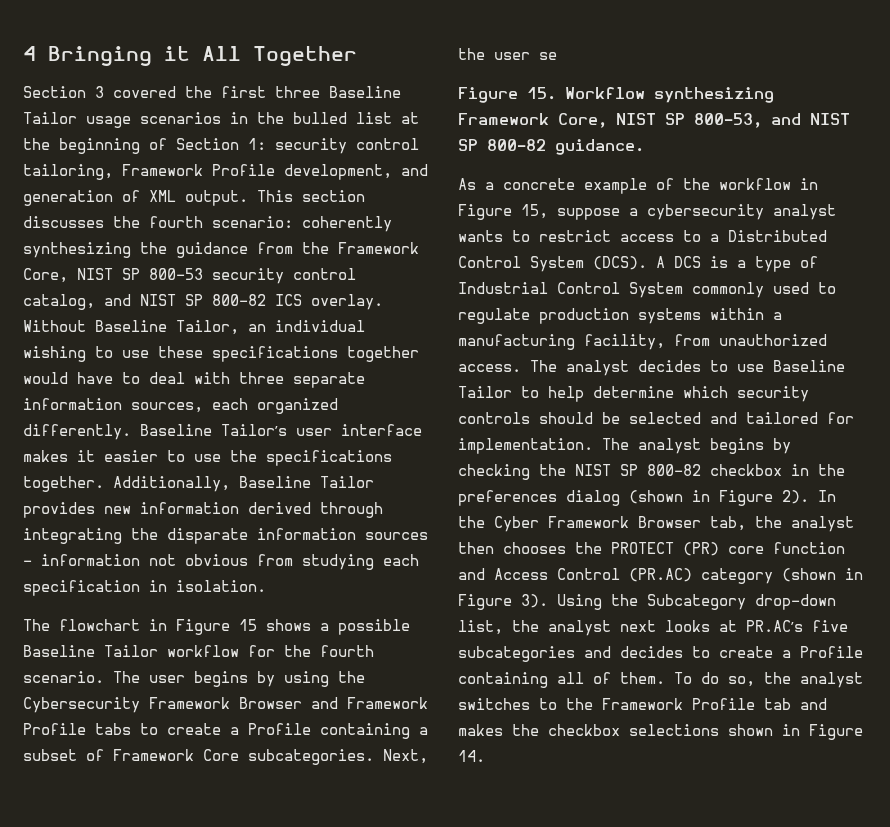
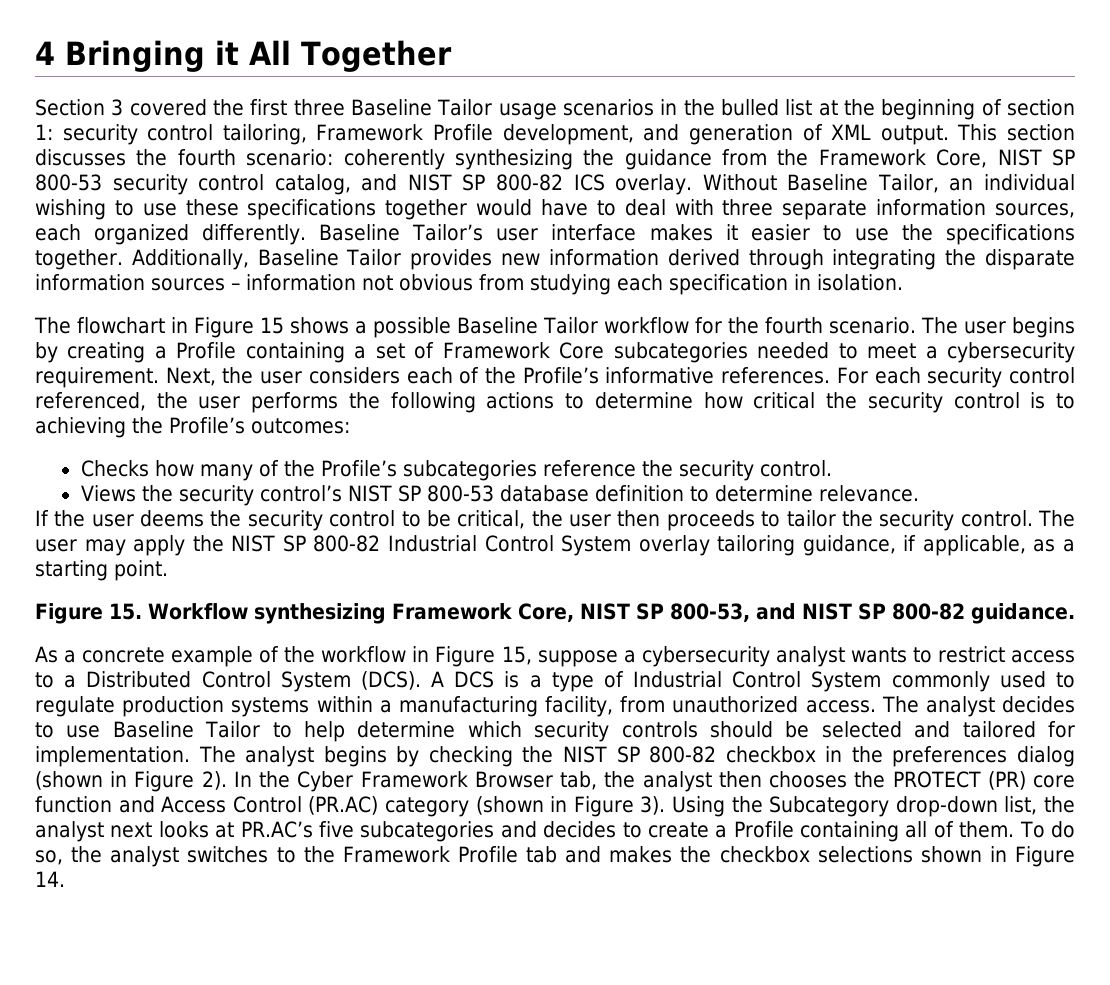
[176,138,239,150] Section -> [1007,99,1075,116] section
[284,671,365,687] [23,697,428,713] [23,723,221,735] using the Cybersecurity Framework Browser and Framework Profile tabs to create -> [67,342,146,363] creating
[23,749,77,761] subset -> [375,343,405,359] set
[248,749,428,765] [458,48,557,60] subcategories. Next, the user se -> [613,342,1076,363] [35,367,1076,388] [35,392,1076,413] [35,417,350,438] [80,460,832,481] [80,485,919,506] [35,510,1075,531] [35,535,1075,556] [35,560,168,581] subcategories needed to meet a cybersecurity requirement. Next, the user considers each of the Profile’s informative references. For each security control referenced, the user performs the following actions to determine how critical the security control is to achieving the Profile’s outcomes: // Checks how many of the Profile’s subcategories reference the security control. // Views the security control’s NIST SP 800-53 database definition to determine relevance. // If the user deems the security control to be critical, the user then proceeds to tailor the security control. The user may apply the NIST SP 800-82 Industrial Control System overlay tailoring guidance, if applicable, as a starting point.

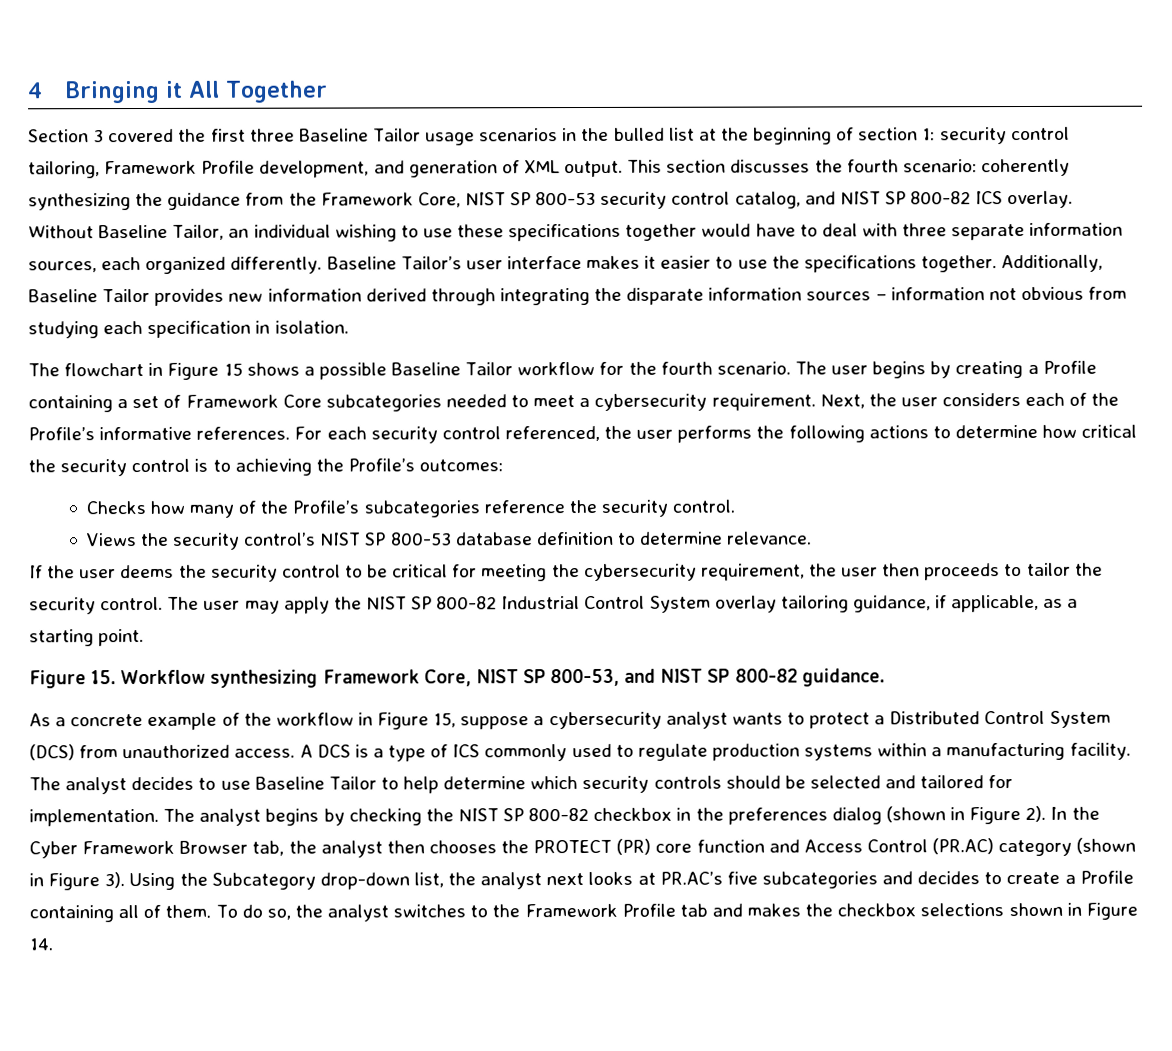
[457,510,526,529] critical, -> [392,563,805,582] critical for meeting the cybersecurity requirement,
[937,646,1075,663] [35,672,54,688] restrict access to -> [809,712,871,729] protect
[360,671,421,690] (DCS). -> [29,744,296,761] (DCS) from unauthorized access.
[633,671,882,692] Industrial Control System -> [452,744,481,758] ICS
[545,696,876,717] facility, from unauthorized access. -> [1069,742,1131,760] facility.

